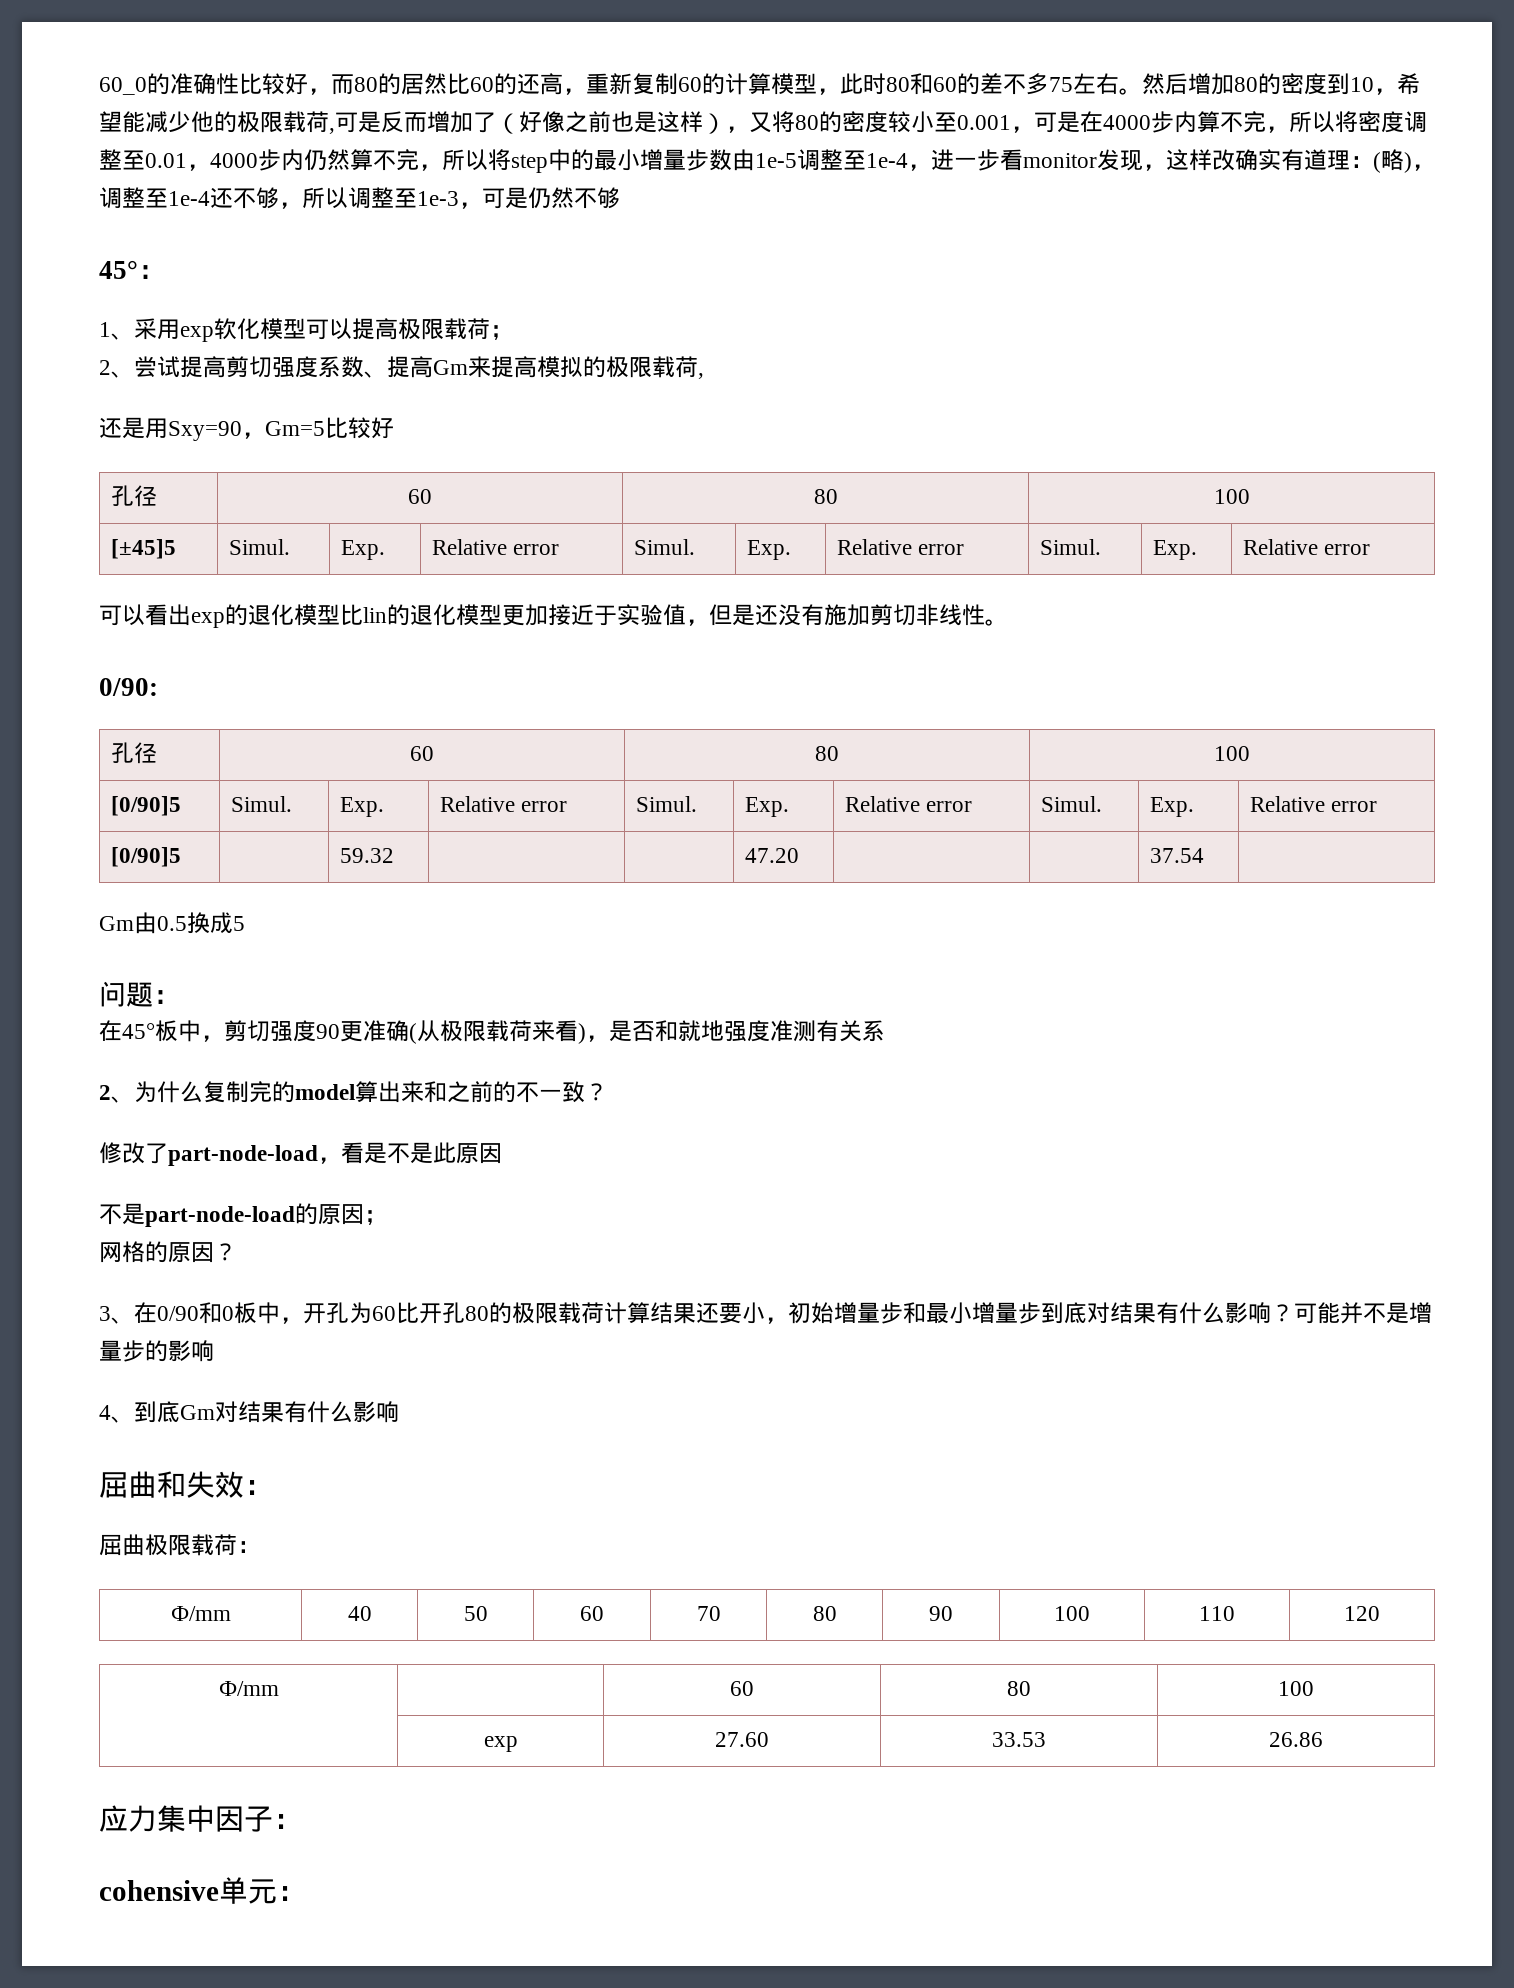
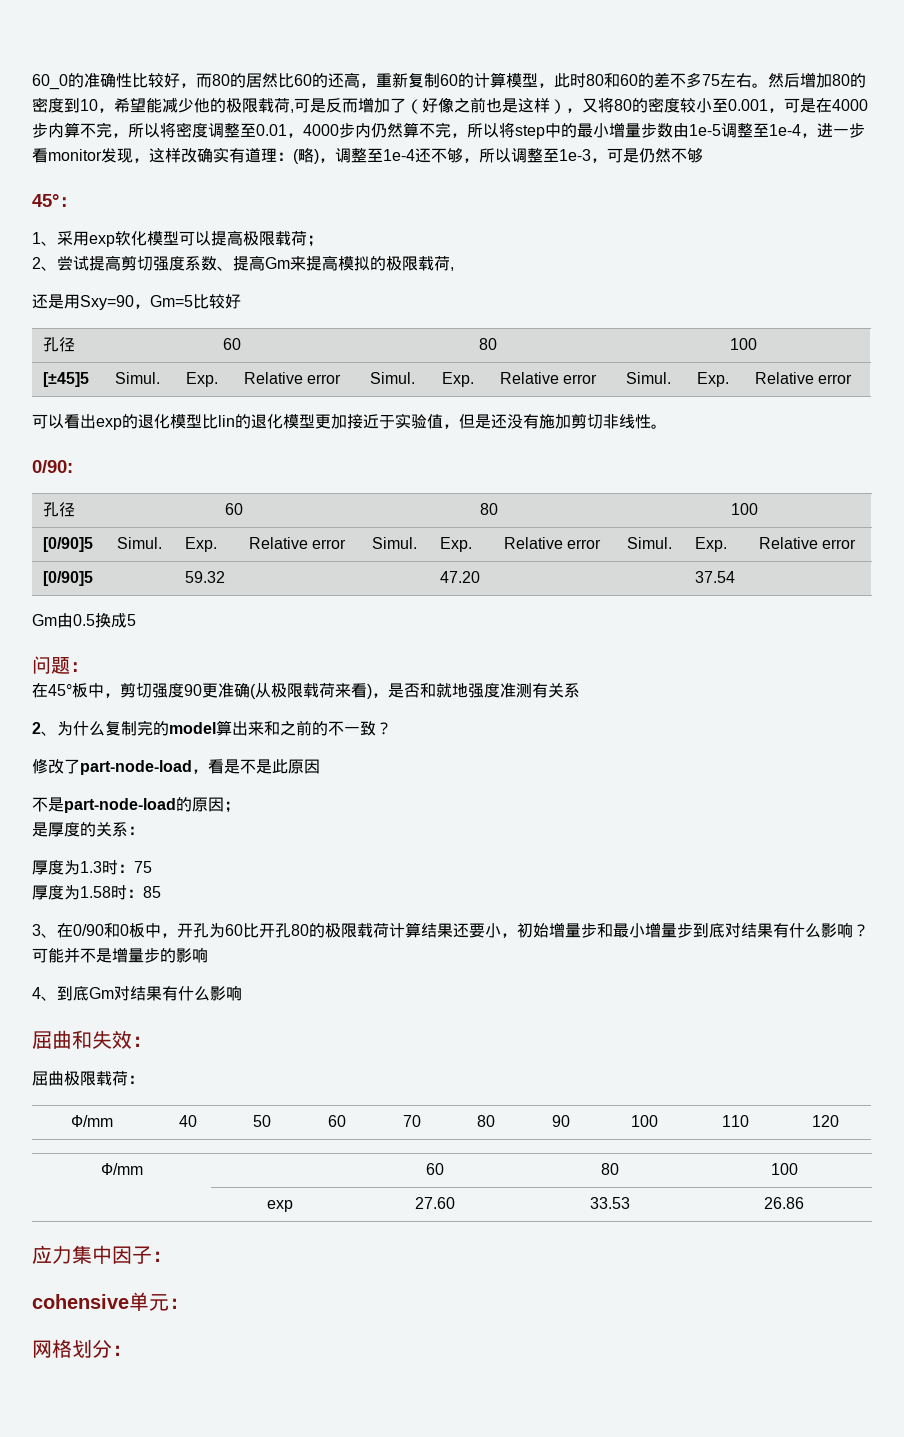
[99,1241,237,1263] 网格的原因？ -> [32,822,144,837] [32,860,152,875] [32,885,161,900] 是厚度的关系： // 厚度为1.3时：75 // 厚度为1.58时：85
(306, 1893) none -> [32,1339,132,1358] // 网格划分：

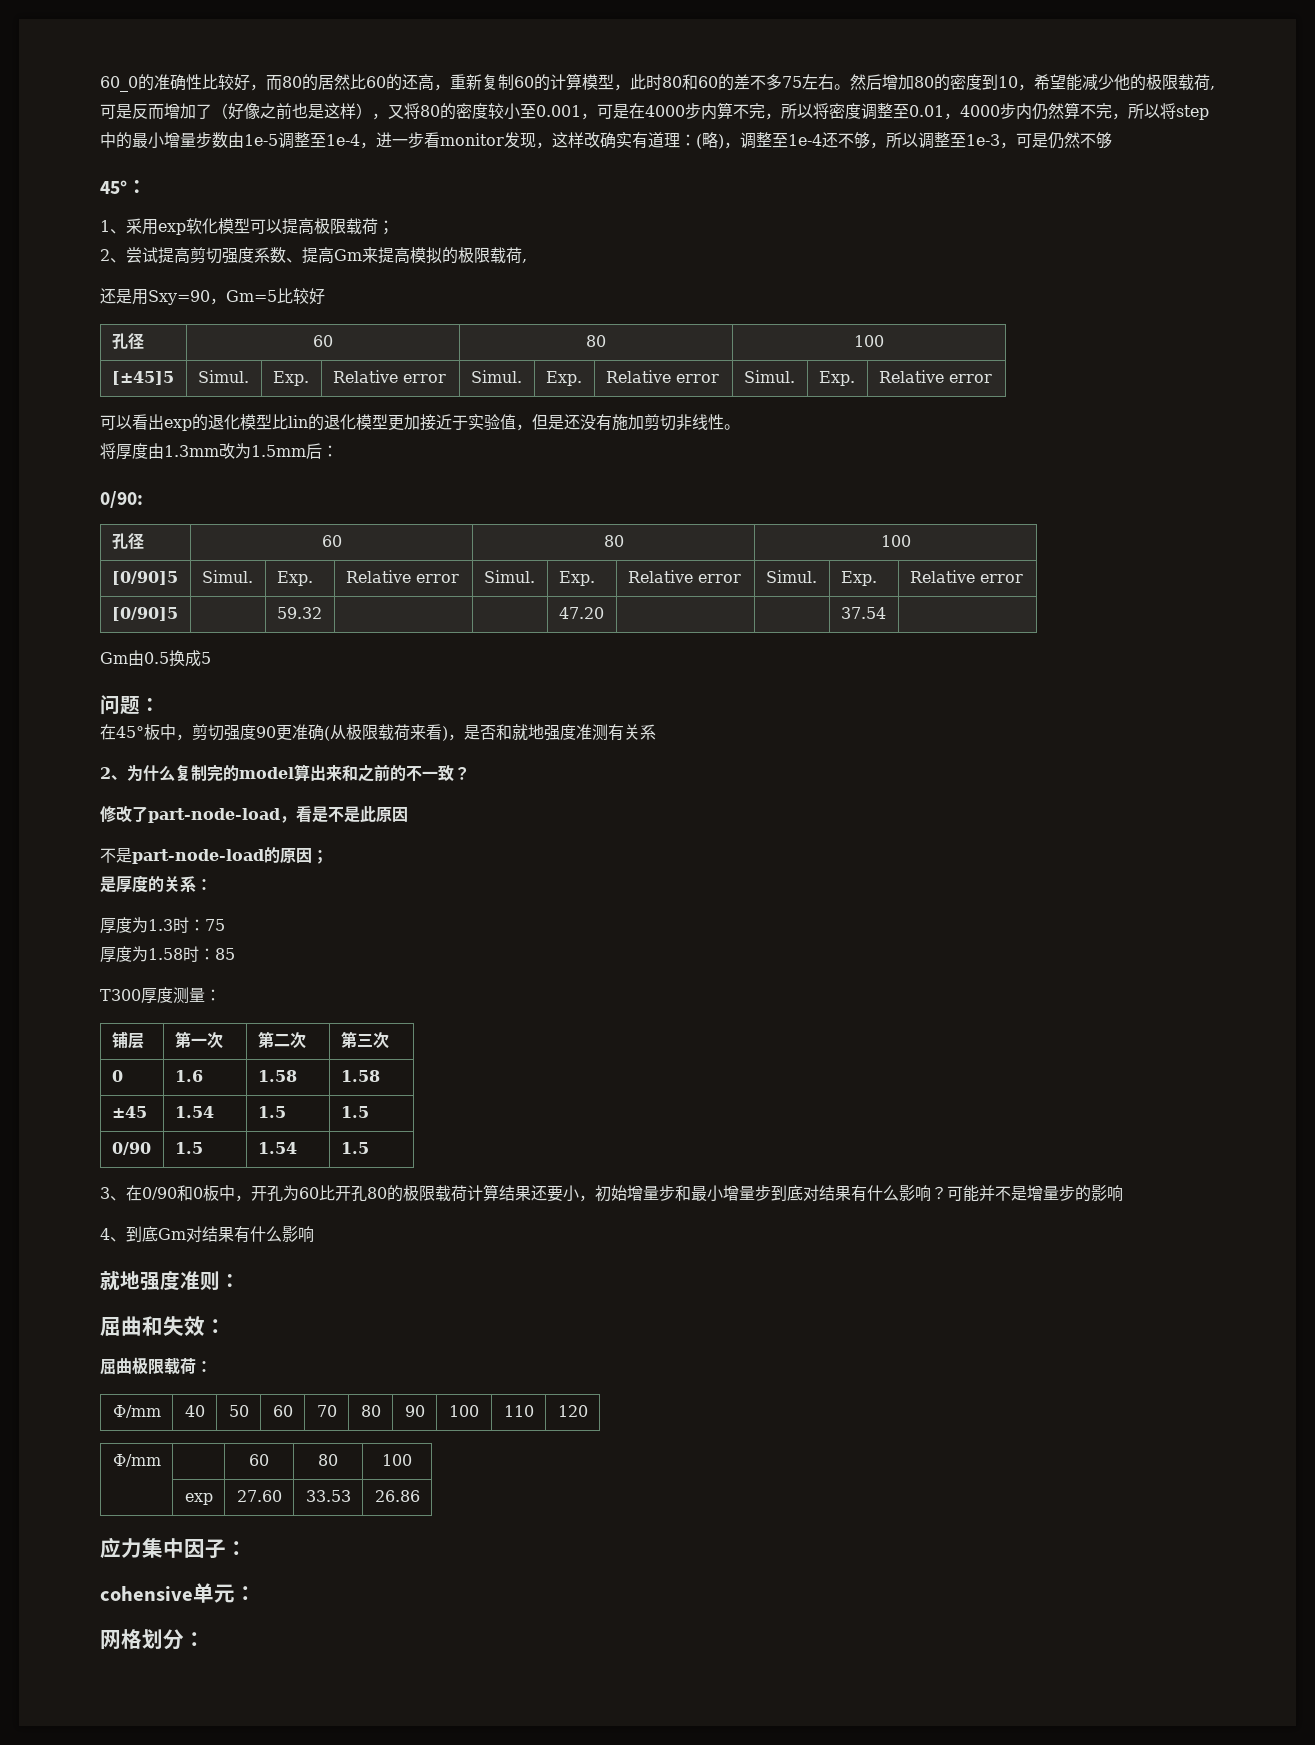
(667, 426) none -> [100,443,338,459] // 将厚度由1.3mm改为1.5mm后：
(161, 892) none -> [100,987,221,1004] [111,1031,144,1049] [174,1031,223,1048] [257,1031,306,1048] [340,1031,389,1048] [111,1070,123,1082] [174,1070,203,1082] [257,1070,297,1082] [340,1070,380,1082] [111,1106,147,1118] [174,1106,214,1118] [257,1106,286,1118] [340,1106,369,1118] [111,1142,151,1155] [174,1142,203,1154] [257,1142,297,1154] [340,1142,369,1154] // T300厚度测量： // 铺层 | 第一次 | 第二次 | 第三次 // 0 | 1.6 | 1.58 | 1.58 // ±45 | 1.54 | 1.5 | 1.5 // 0/90 | 1.5 | 1.54 | 1.5
(242, 993) none -> [100,1271,240,1291] // 就地强度准则：

